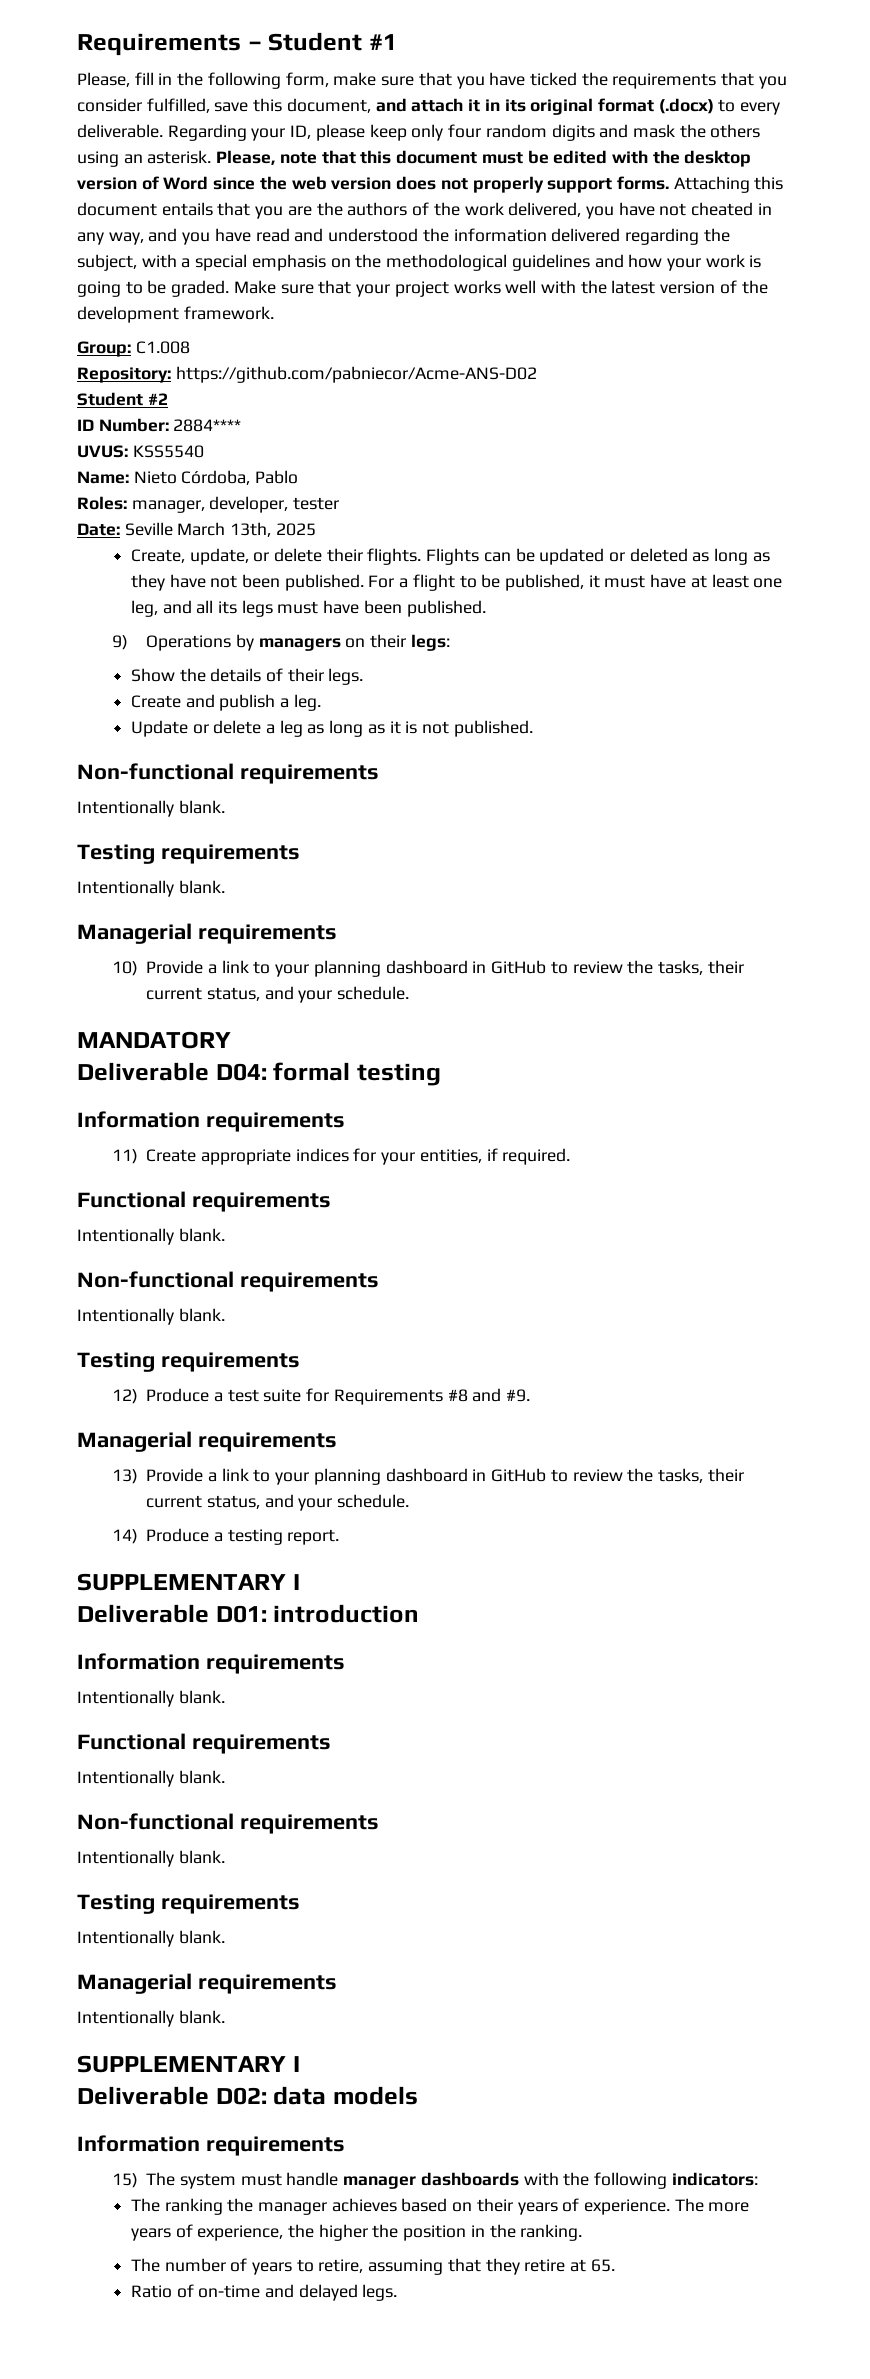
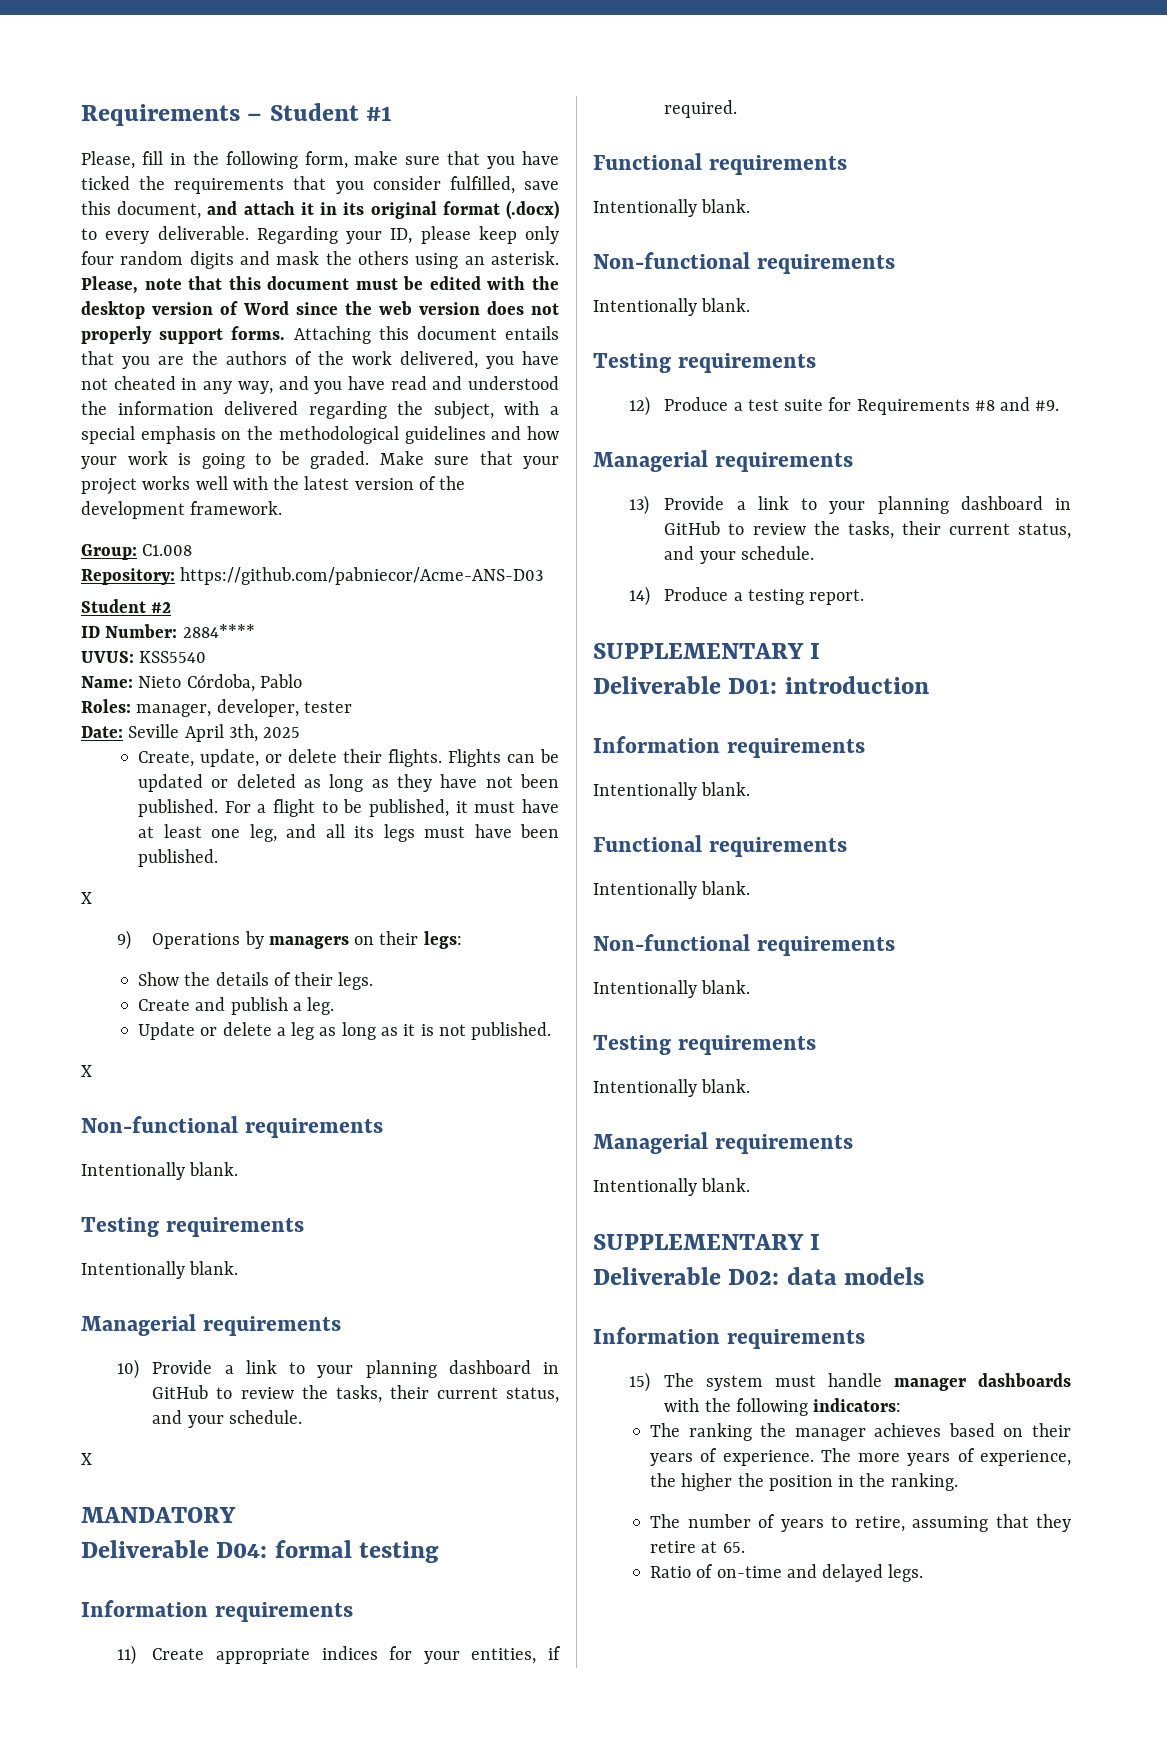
[175,366,537,383] https://github.com/pabniecor/Acme-ANS-D02 -> [180,567,544,585] https://github.com/pabniecor/Acme-ANS-D03
[177,522,272,537] March 13th, -> [184,724,258,742] April 3th,
(486, 608) none -> [81,892,92,904] // X
(533, 728) none -> [81,1065,92,1077] // X
(410, 993) none -> [81,1453,92,1465] // X

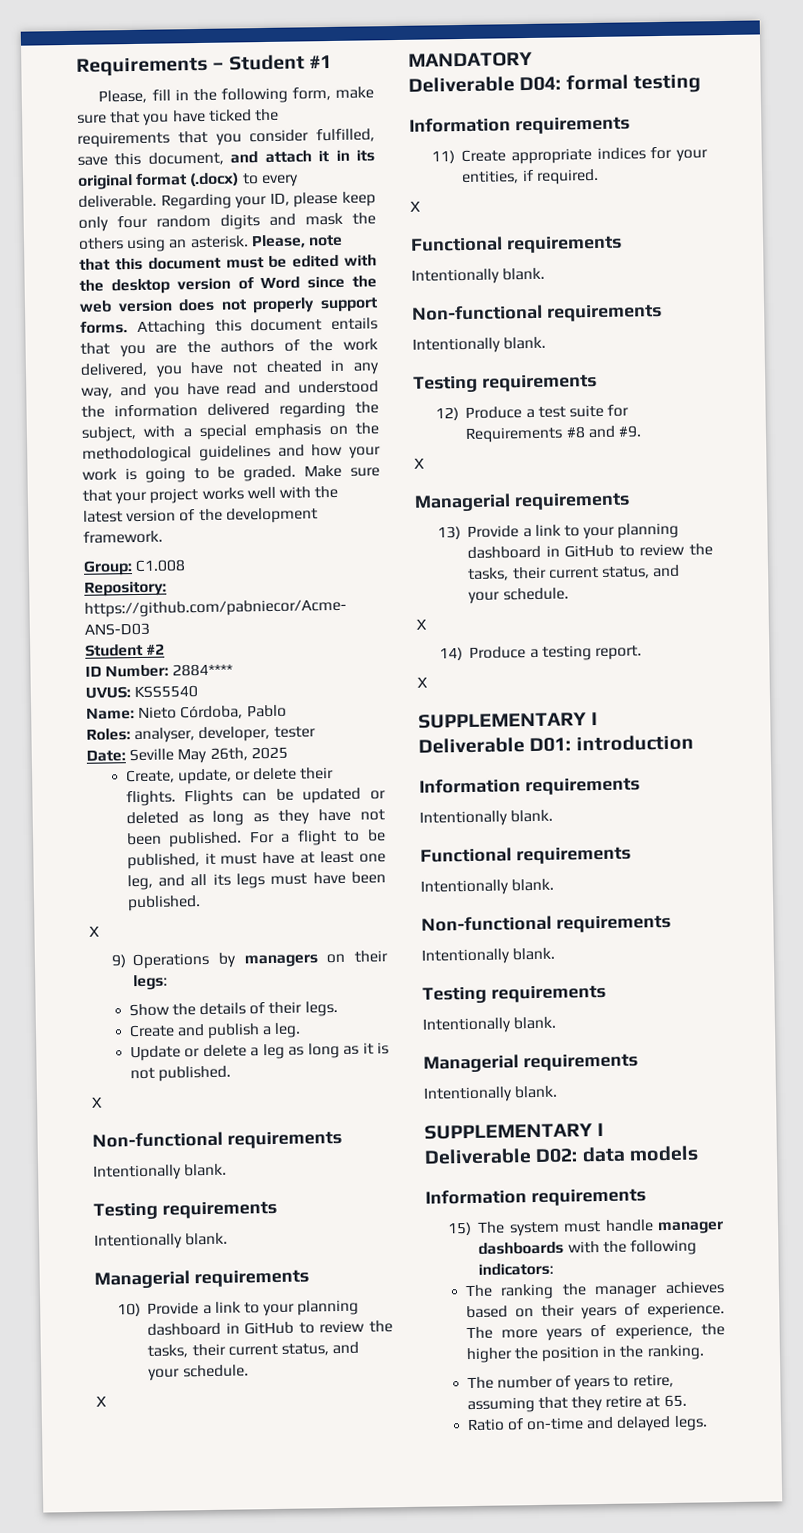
[136,704,212,717] manager, -> [134,727,196,744] analyser,
[184,724,258,742] April 3th, -> [177,747,248,764] May 26th,
(738, 109) none -> [410,200,421,212] // X
(1060, 405) none -> [414,457,425,469] // X
(814, 553) none -> [416,618,427,630] // X
(865, 597) none -> [417,676,428,688] // X

